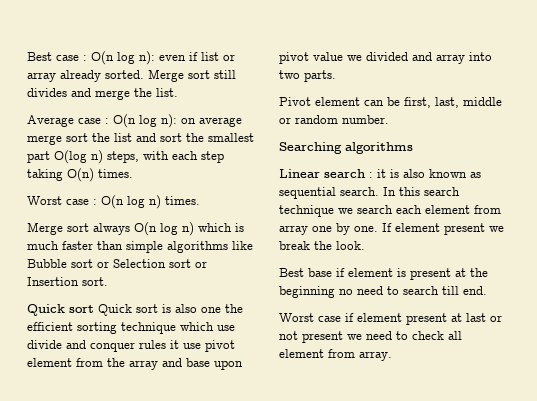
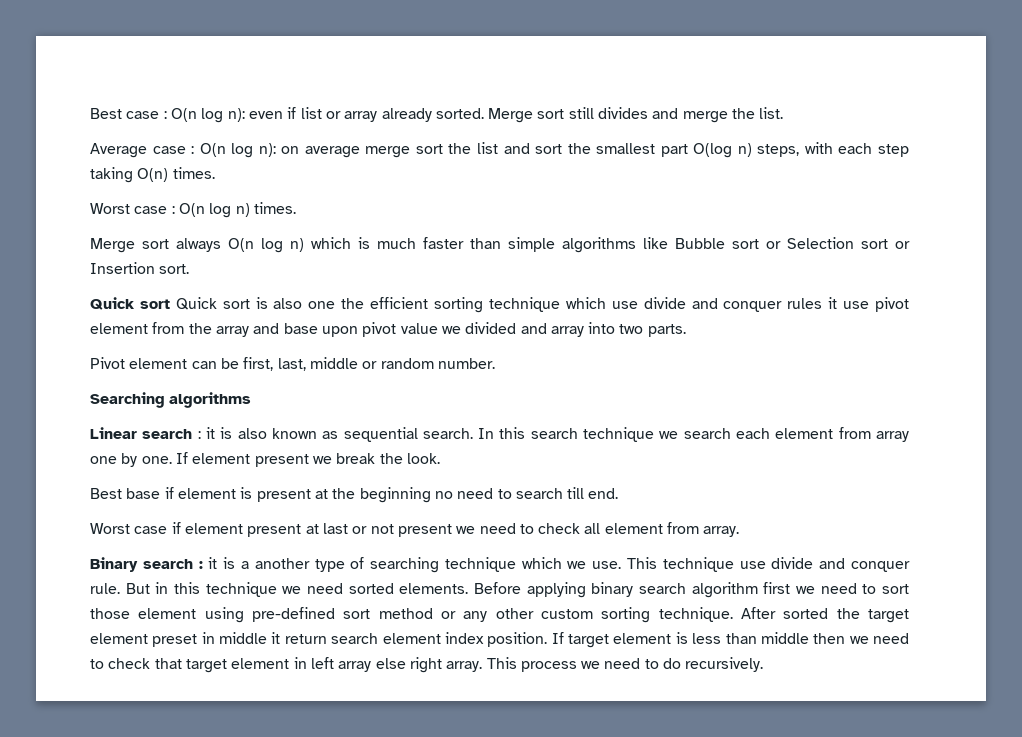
(392, 356) none -> [90,557,910,573] [90,582,909,598] [90,607,910,623] [90,632,909,648] [90,657,764,673] // Binary search : it is a another type of searching technique which we use. This technique use divide and conquer rule. But in this technique we need sorted elements. Before applying binary search algorithm first we need to sort those element using pre-defined sort method or any other custom sorting technique. After sorted the target element preset in middle it return search element index position. If target element is less than middle then we need to check that target element in left array else right array. This process we need to do recursively.

